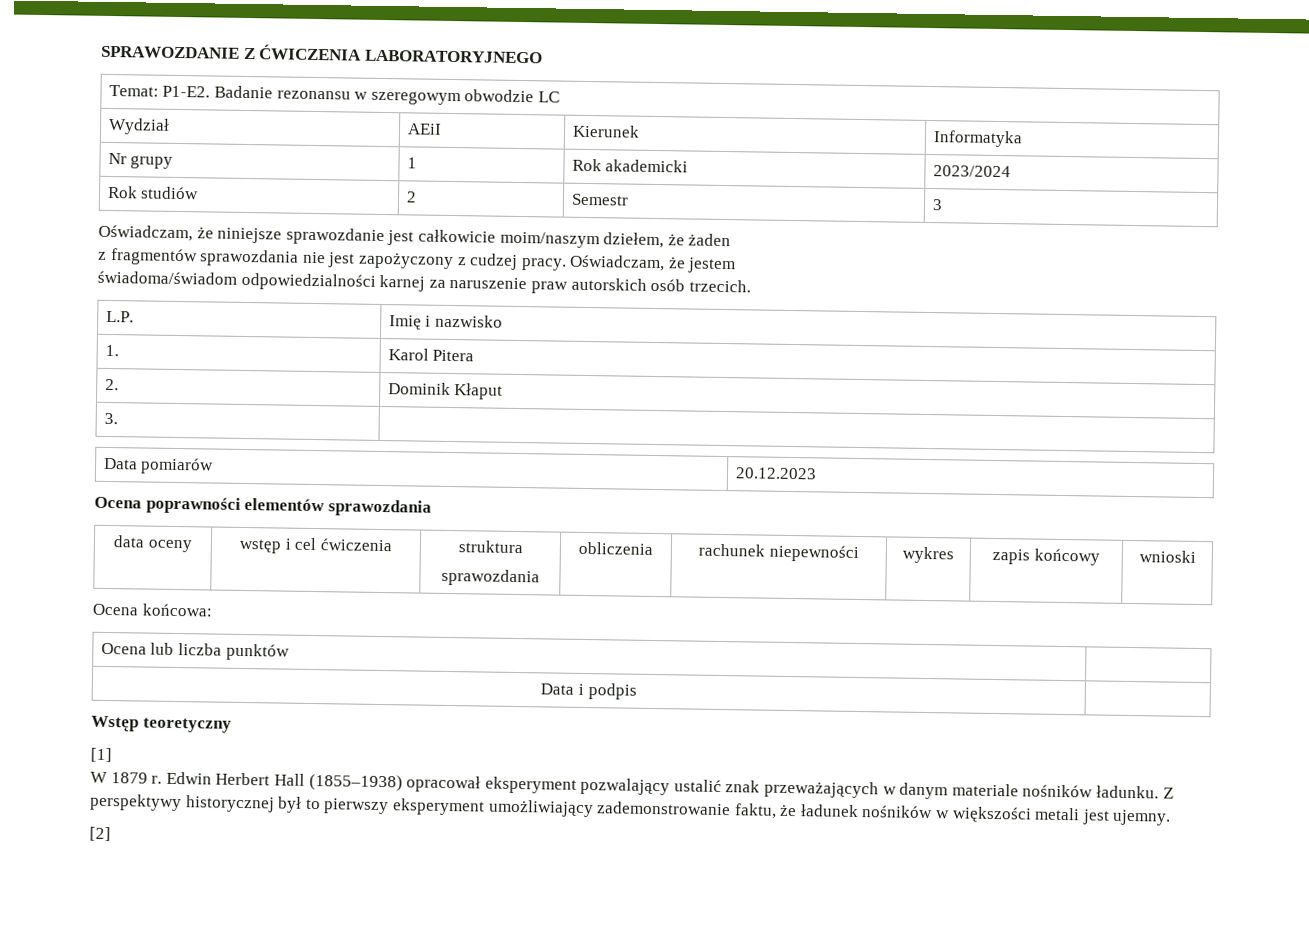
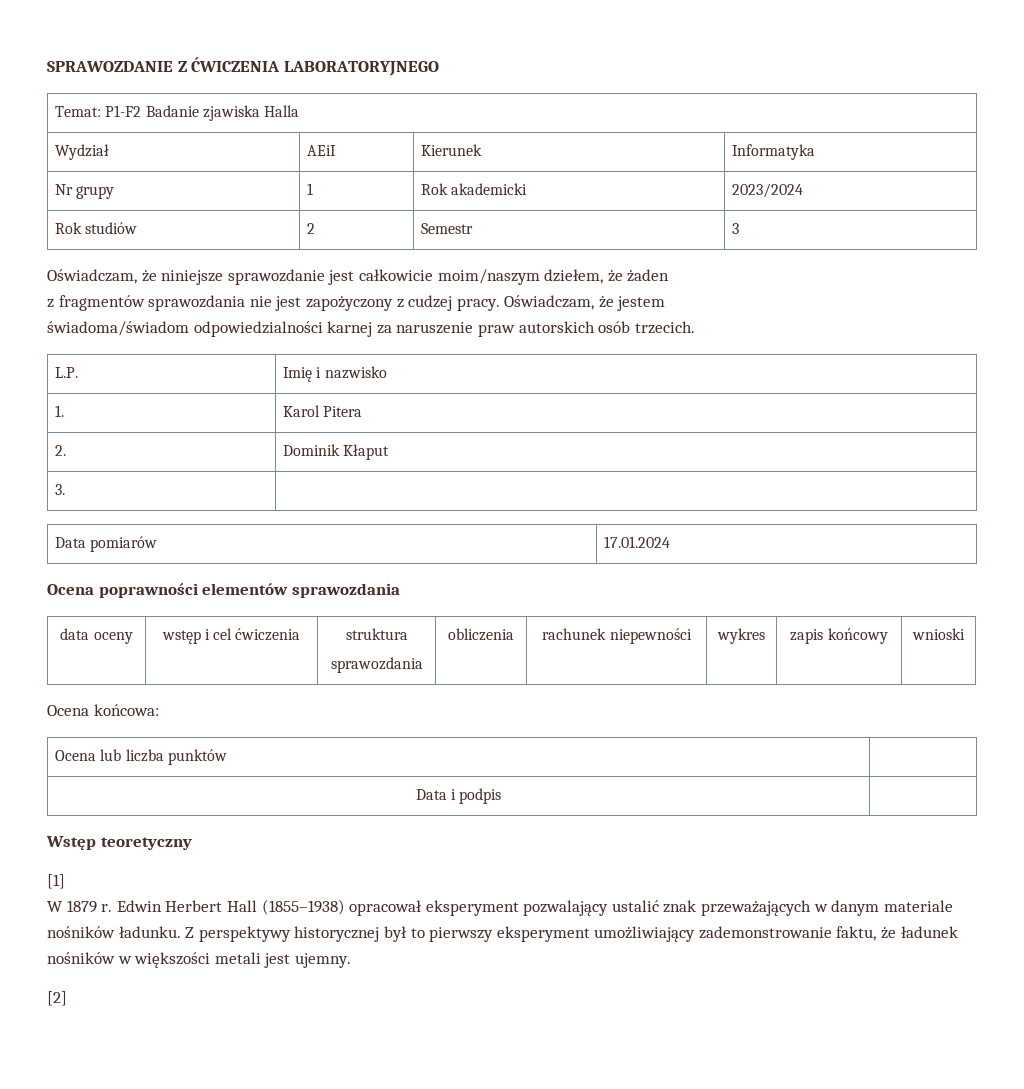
[162,85,560,106] P1-E2. Badanie rezonansu w szeregowym obwodzie LC -> [105,105,299,121] P1-F2 Badanie zjawiska Halla
[734,467,817,480] 20.12.2023 -> [604,536,671,548] 17.01.2024

